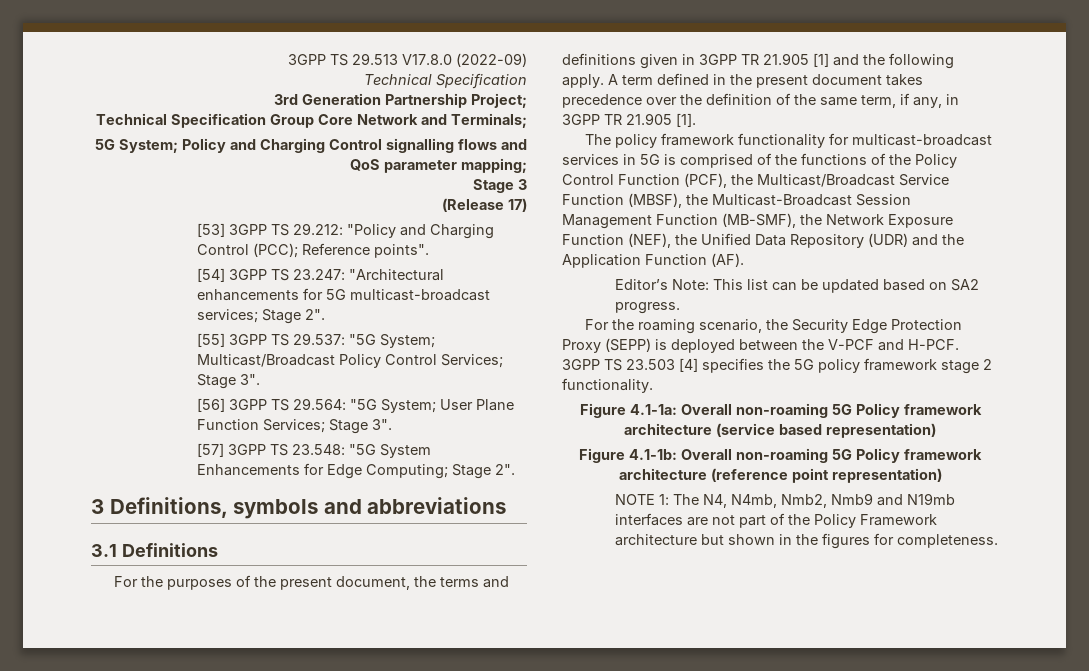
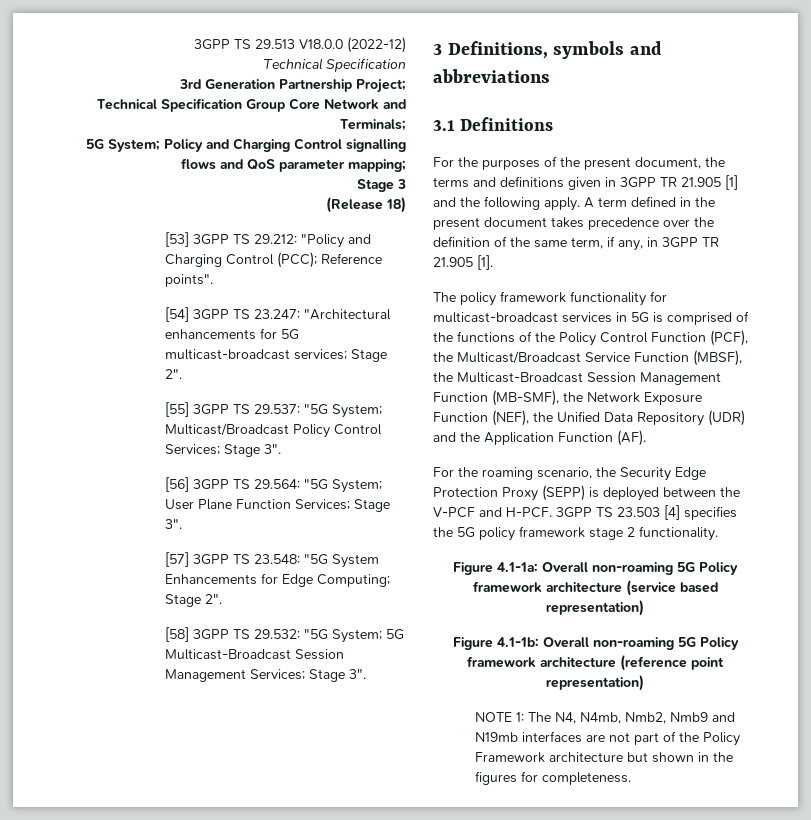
[402,53,527,67] V17.8.0 (2022-09) -> [299,37,406,53] V18.0.0 (2022-12)
[508,198,527,212] 17) -> [386,197,406,213] 18)
(515, 469) none -> [165,627,405,643] [165,649,345,660] [165,669,367,682] // [58] 3GPP TS 29.532: "5G System; 5G Multicast-Broadcast Session Management Services; Stage 3".
[614,279,979,293] [614,302,680,314] // Editor’s Note: This list can be updated based on SA2 progress. -> (646, 438) none

